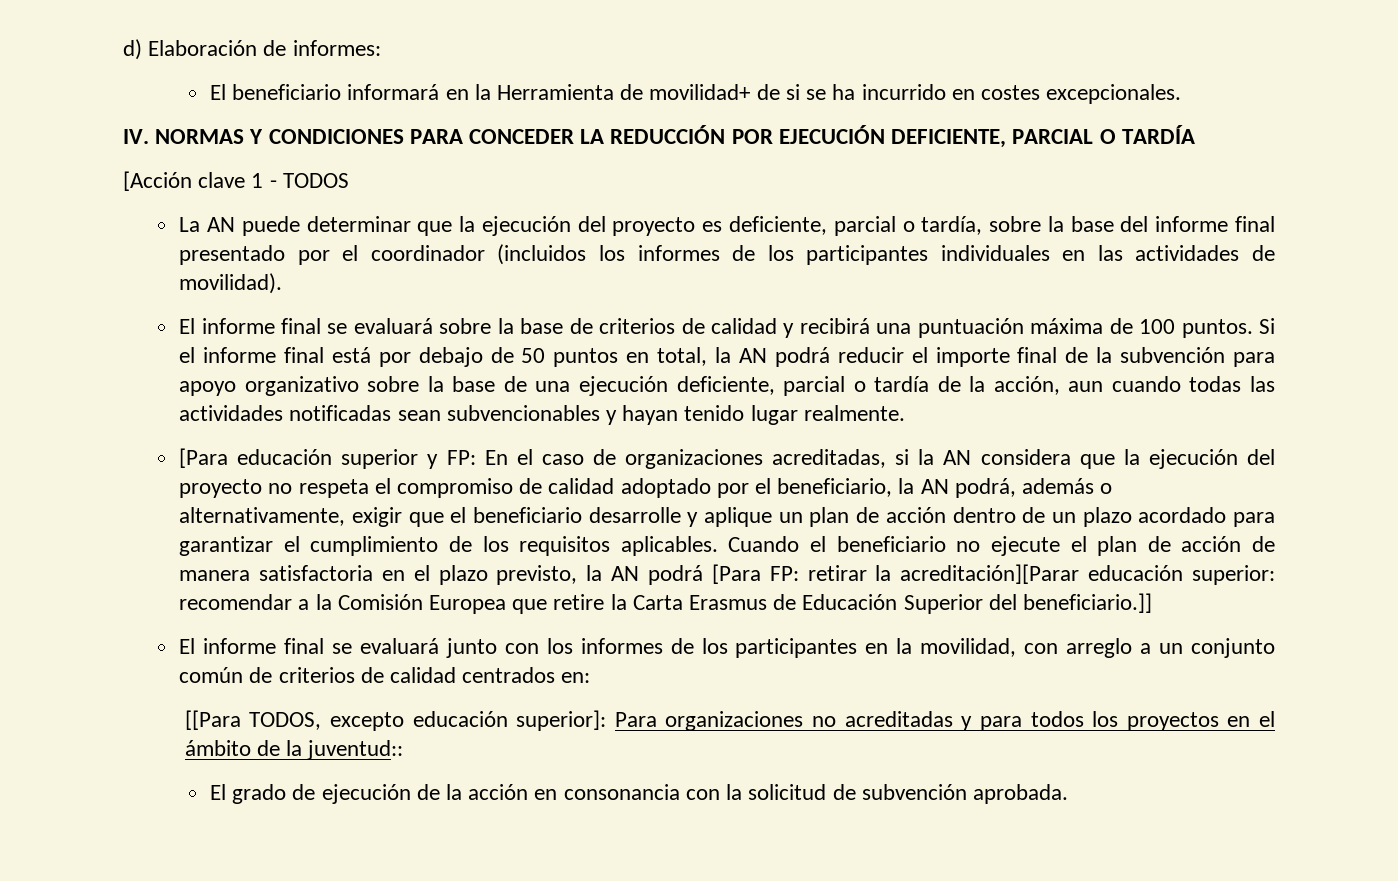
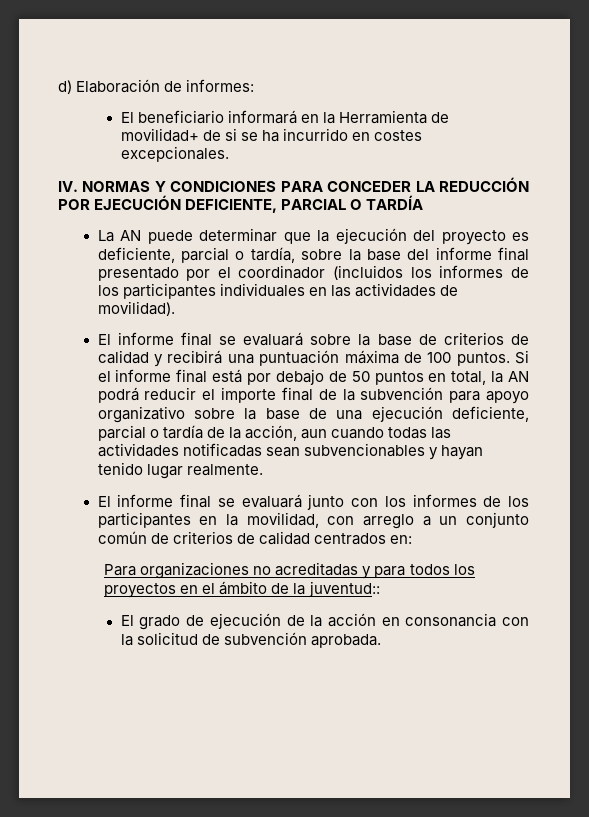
[123,171,349,191] // [Acción clave 1 - TODOS -> (424, 202) none
[179,448,1275,469] [179,478,1113,498] [179,507,1275,527] [179,536,1275,556] [179,564,1275,585] [179,593,1153,614] // [Para educación superior y FP: En el caso de organizaciones acreditadas, si la AN considera que la ejecución del proyecto no respeta el compromiso de calidad adoptado por el beneficiario, la AN podrá, además o alternativamente, exigir que el beneficiario desarrolle y aplique un plan de acción dentro de un plazo acordado para garantizar el cumplimiento de los requisitos aplicables. Cuando el beneficiario no ejecute el plan de acción de manera satisfactoria en el plazo previsto, la AN podrá [Para FP: retirar la acreditación][Parar educación superior: recomendar a la Comisión Europea que retire la Carta Erasmus de Educación Superior del beneficiario.]] -> (263, 470) none
[184,710,607,731] [[Para TODOS, excepto educación superior]: -> (412, 539) none

